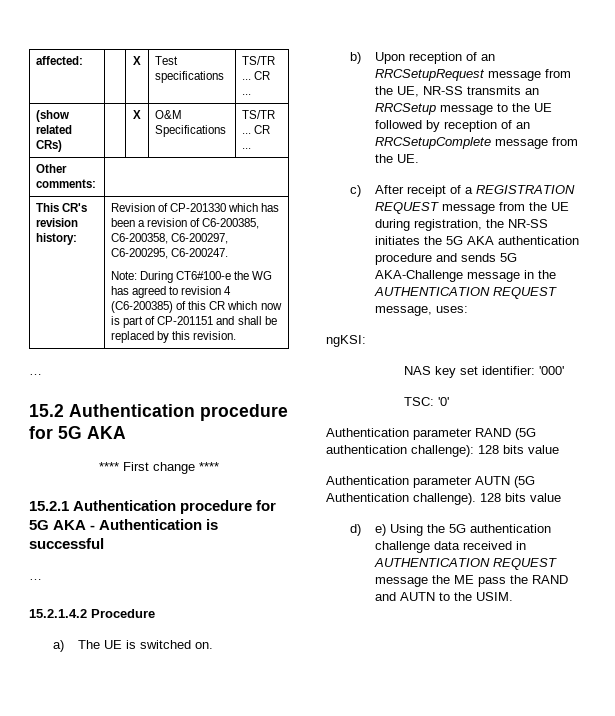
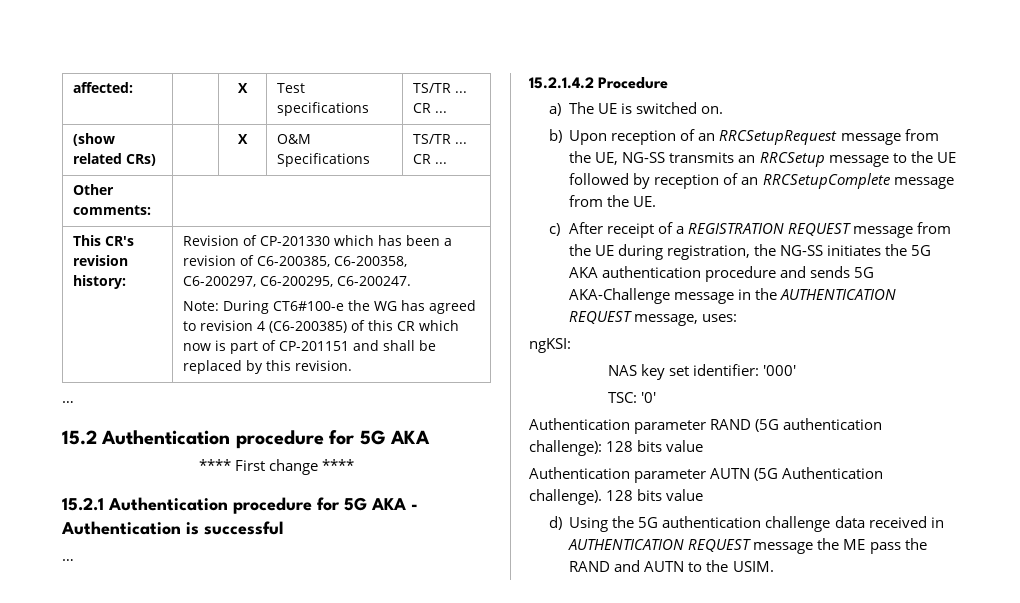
[422,86,463,95] NR-SS -> [622,152,666,163] NG-SS
[507,219,548,228] NR-SS -> [779,245,823,256] NG-SS
[374,524,386,536] e) -> (562, 523) none

